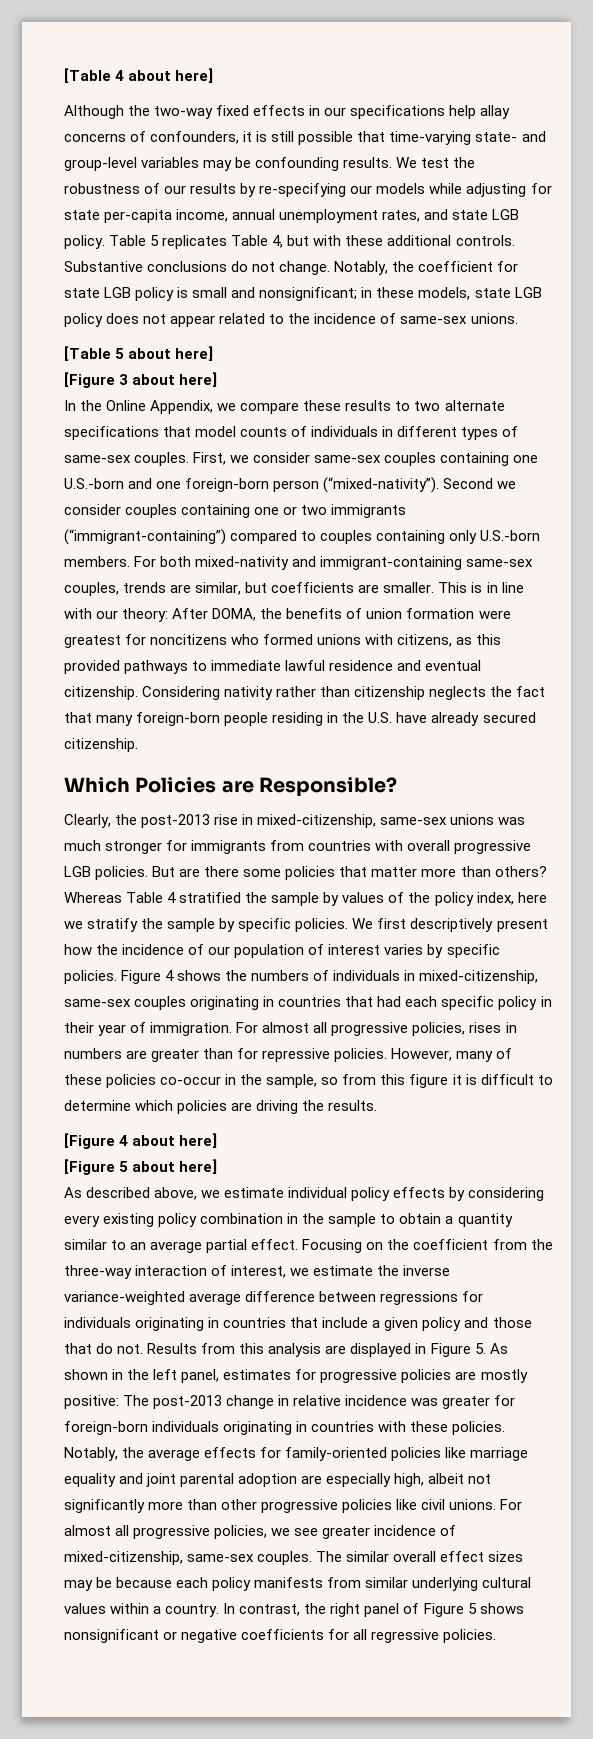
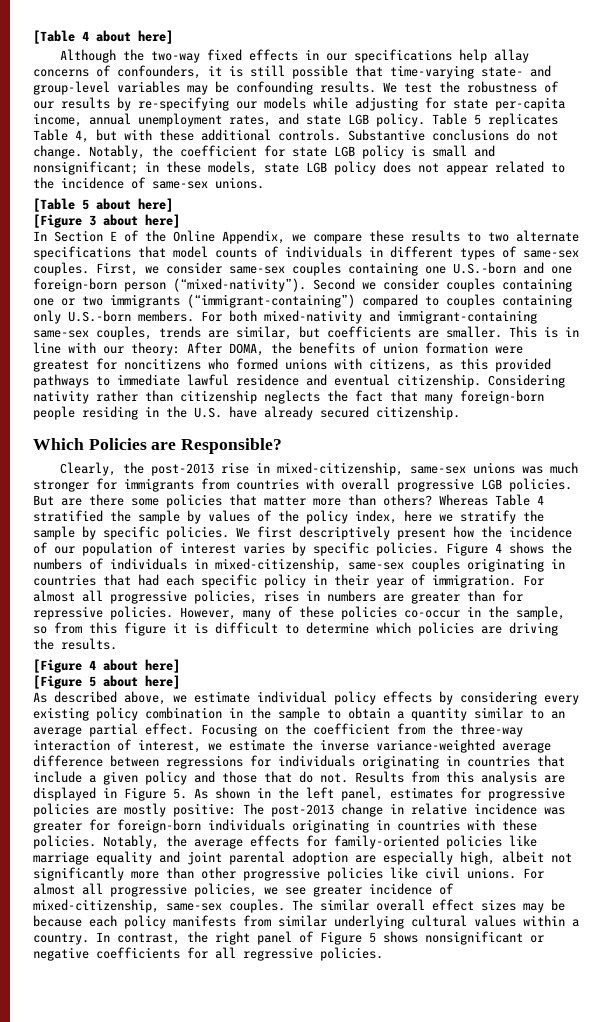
(76, 405) none -> [54,230,139,242] Section E of

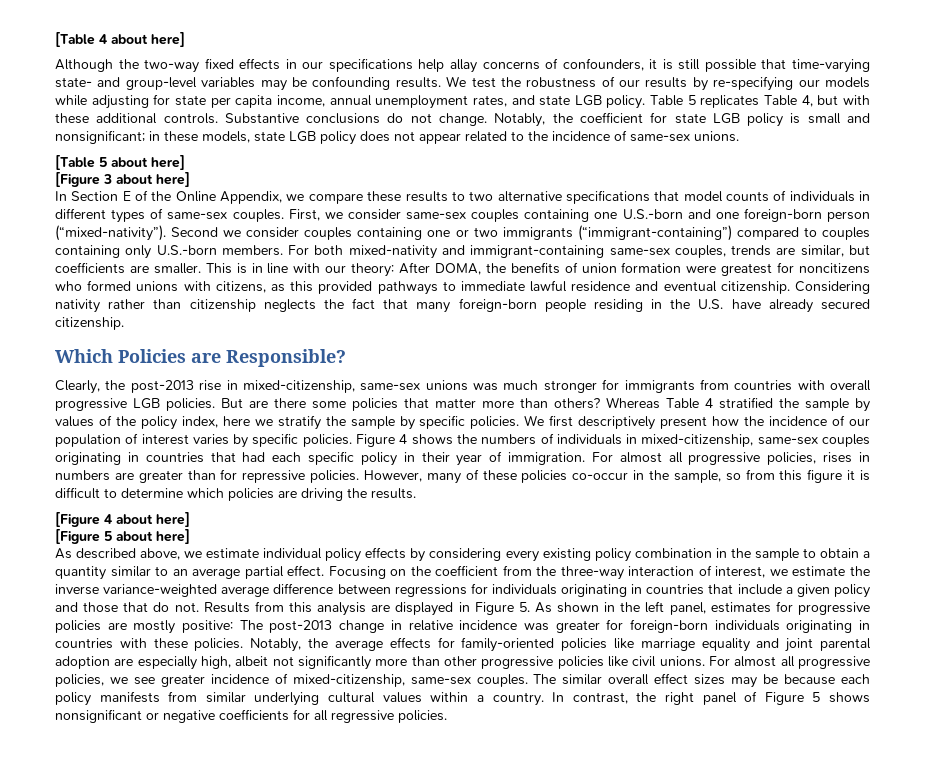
[495,97,565,111] per-capita -> [210,95,273,108] per capita
[516,230,579,242] alternate -> [497,191,562,202] alternative

